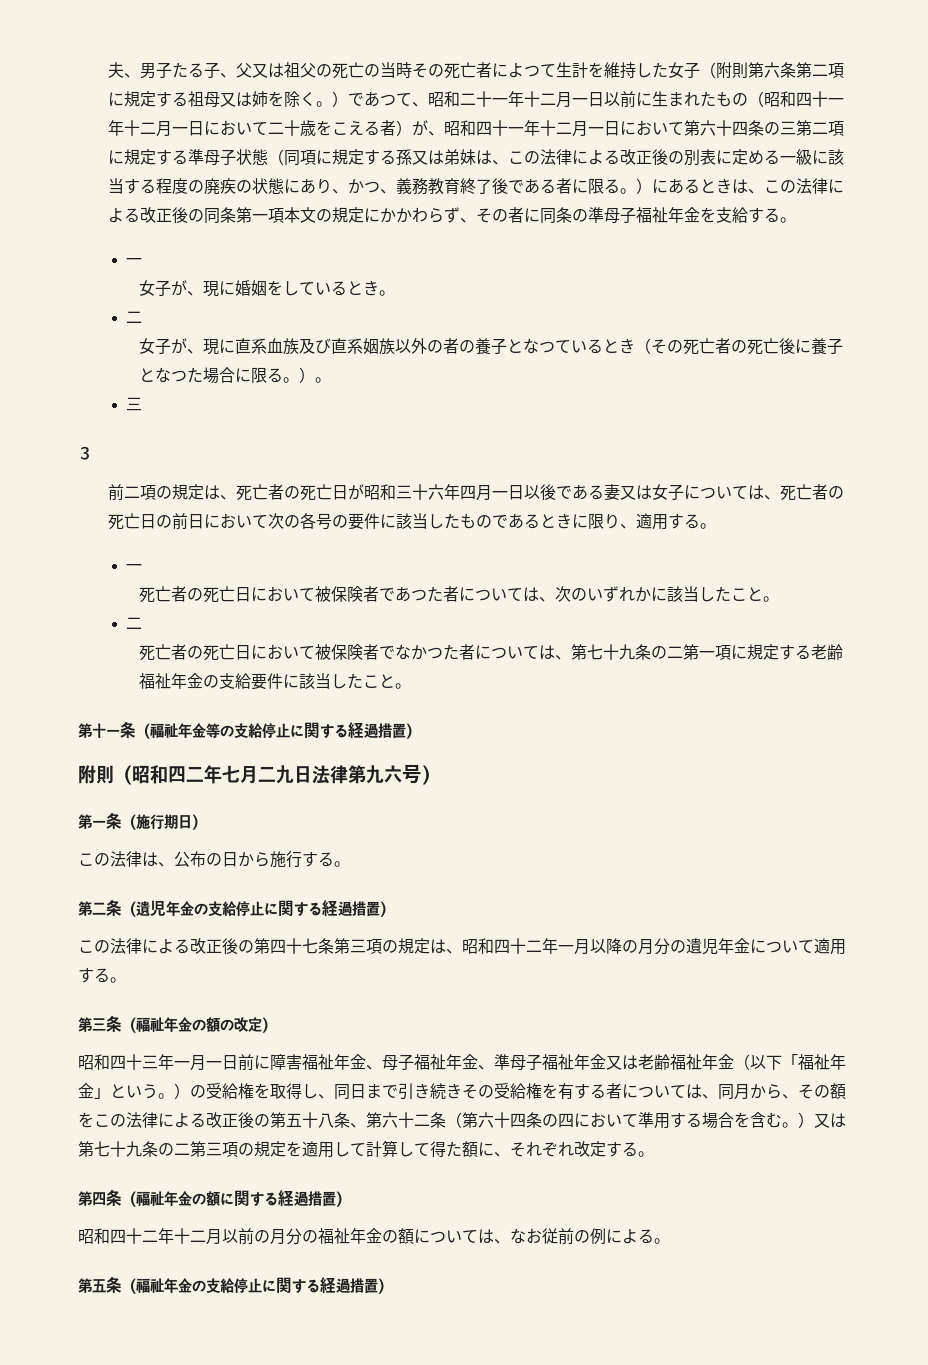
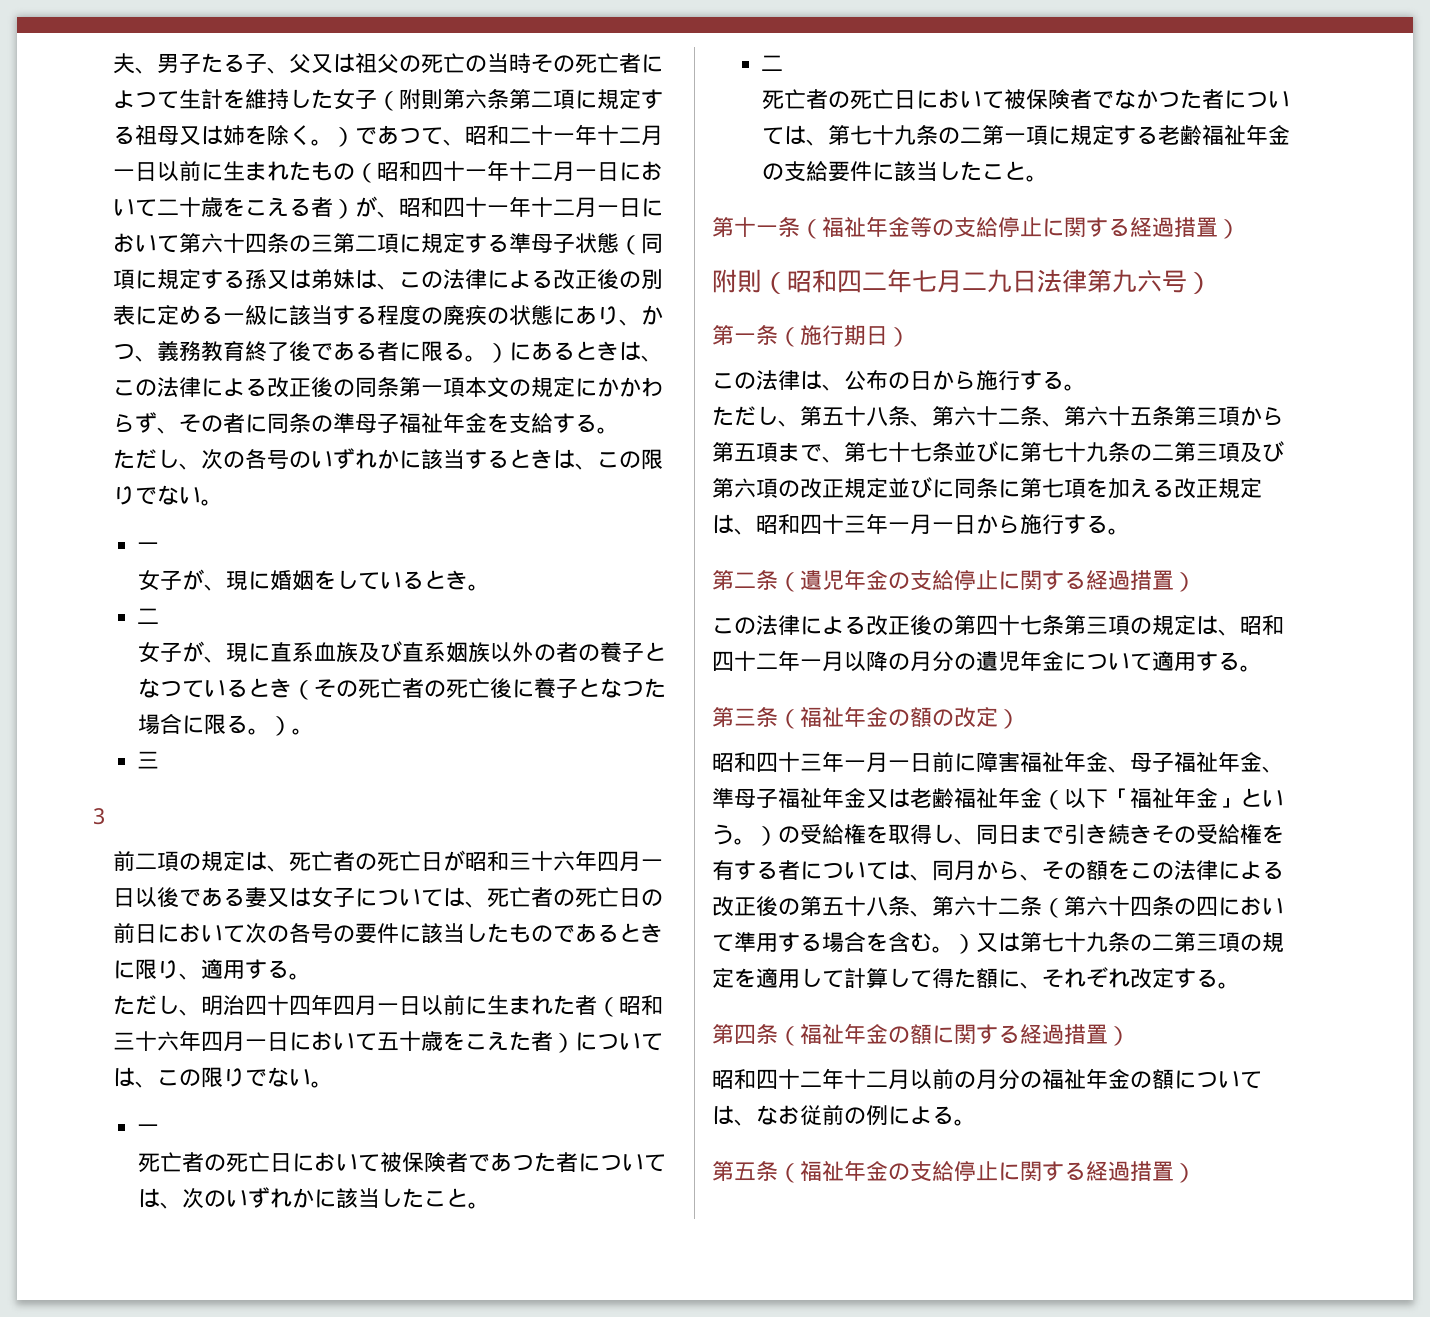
(797, 220) none -> [113,448,664,470] [113,485,224,506] // ただし、次の各号のいずれかに該当するときは、この限りでない。
(717, 526) none -> [113,994,664,1017] [113,1030,664,1053] [113,1067,334,1088] // ただし、明治四十四年四月一日以前に生まれた者（昭和三十六年四月一日において五十歳をこえた者）については、この限りでない。
(350, 864) none -> [712,406,1284,427] [712,441,1284,463] [712,477,1262,499] [712,513,1130,535] // ただし、第五十八条、第六十二条、第六十五条第三項から第五項まで、第七十七条並びに第七十九条の二第三項及び第六項の改正規定並びに同条に第七項を加える改正規定は、昭和四十三年一月一日から施行する。

